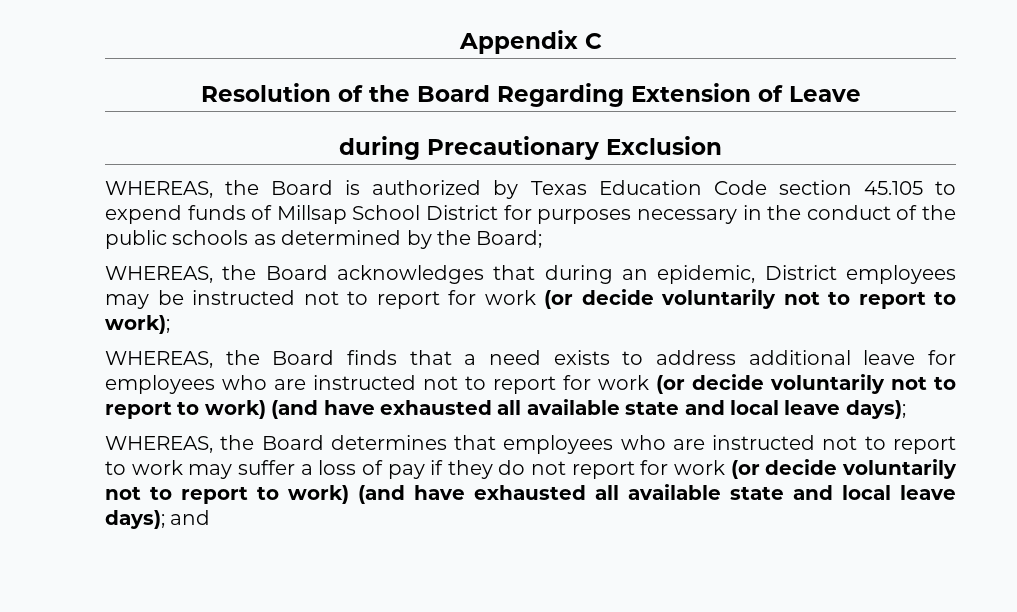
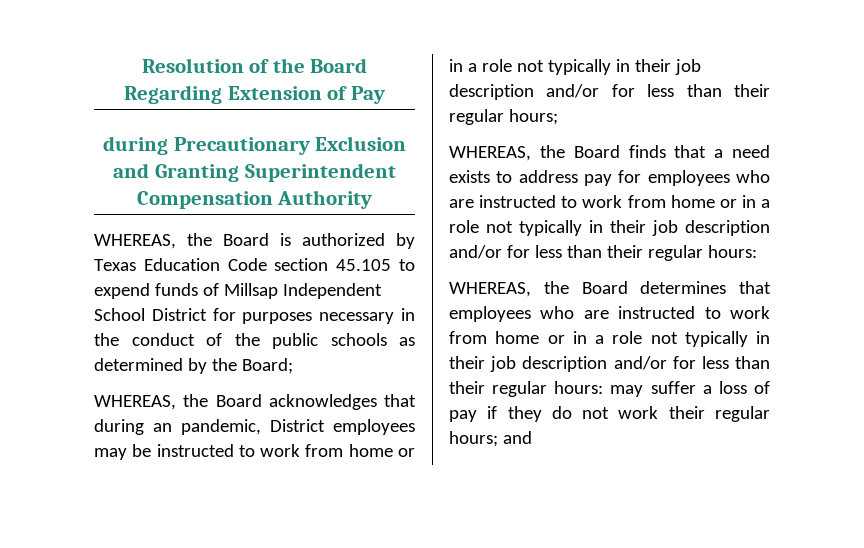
[458,30,602,54] Appendix C // -> (141, 65) none
[788,86,861,102] Leave -> [350,86,385,104] Pay
(722, 145) none -> [113,163,396,182] [136,190,373,209] and Granting Superintendent Compensation Authority
(347, 214) none -> [282,283,382,299] Independent
[657,265,756,284] epidemic, -> [181,419,261,435] pandemic,
[303,289,956,309] [105,315,170,334] not to report for work (or decide voluntarily not to report to work); -> [238,444,415,457] [449,59,701,75] [449,84,770,100] [449,109,558,125] to work from home or in a role not typically in their job description and/or for less than their regular hours;
[748,350,916,365] additional leave -> [584,174,612,186] pay
[423,374,956,394] [105,399,906,419] not to report for work (or decide voluntarily not to report to work) (and have exhausted all available state and local leave days); -> [561,195,770,208] [449,220,770,236] [449,245,757,261] to work from home or in a role not typically in their job description and/or for less than their regular hours:
[822,436,956,454] [105,460,183,475] not to report to work -> [704,306,770,319] [449,331,770,347] [449,356,770,372] [449,381,604,397] to work from home or in a role not typically in their job description and/or for less than their regular hours:
[571,459,957,479] [105,484,956,504] [105,510,165,529] report for work (or decide voluntarily not to report to work) (and have exhausted all available state and local leave days); -> [618,406,770,422] [449,431,498,447] work their regular hours;

